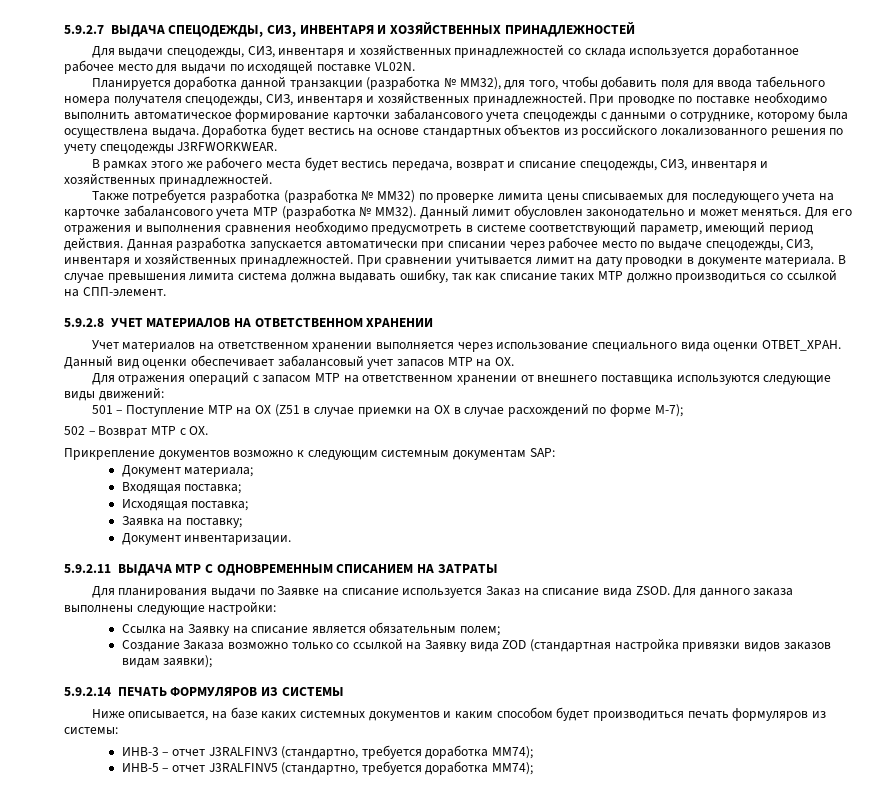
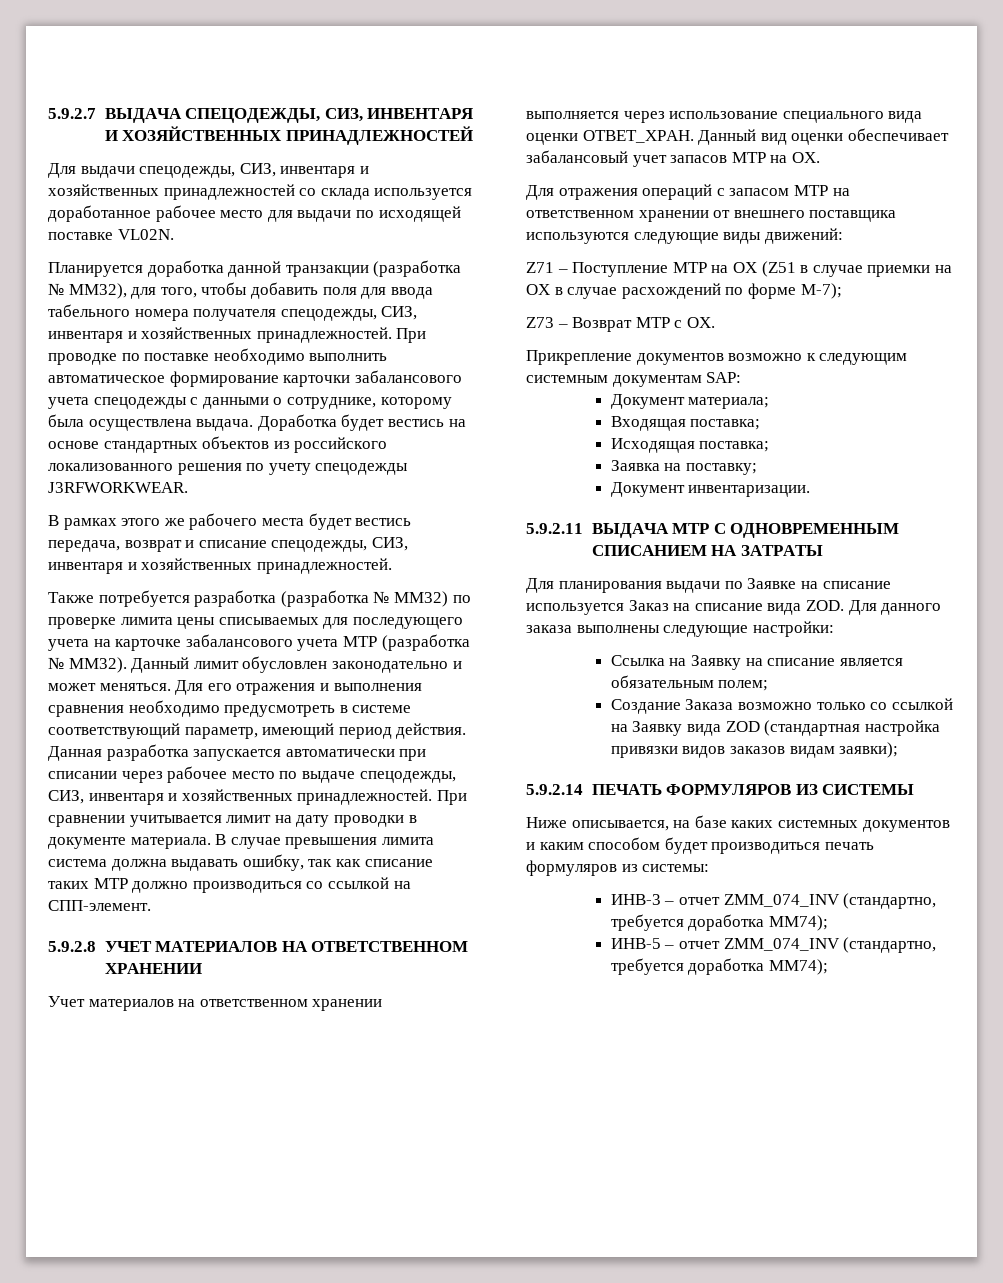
[91,405,113,414] 501 -> [526,262,554,273] Z71
[64,426,85,435] 502 -> [526,317,554,328] Z73
[635,586,670,595] ZSOD. -> [805,600,844,611] ZOD.
[208,747,278,756] J3RALFINV3 -> [723,894,840,907] ZMM_074_INV
[208,763,278,772] J3RALFINV5 -> [723,938,840,951] ZMM_074_INV

